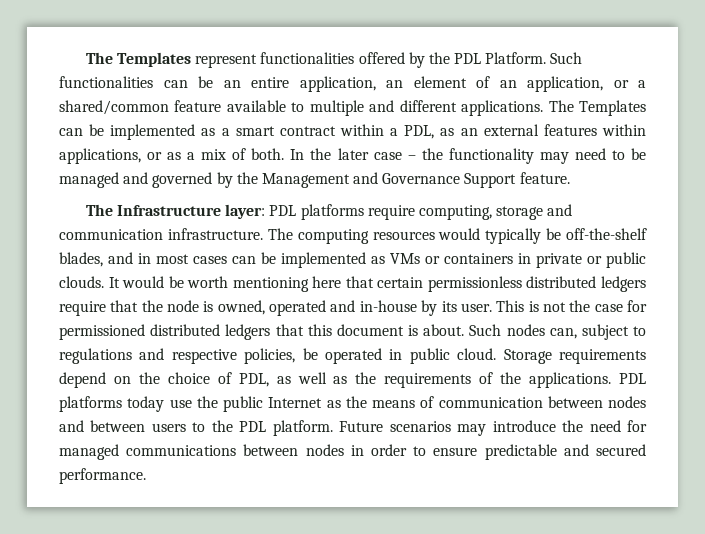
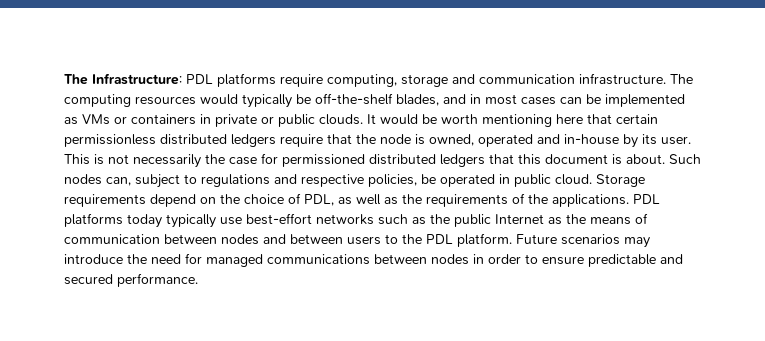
[85,52,583,68] [59,76,646,92] [59,100,647,116] [59,124,647,140] [59,148,646,164] [59,172,570,188] [85,204,266,219] The Templates represent functionalities offered by the PDL Platform. Such functionalities can be an entire application, an element of an application, or a shared/common feature available to multiple and different applications. The Templates can be implemented as a smart contract within a PDL, as an external features within applications, or as a mix of both. In the later case – the functionality may need to be managed and governed by the Management and Governance Support feature. // The Infrastructure layer: -> [64,73,182,85] The Infrastructure:
(566, 307) none -> [133,154,201,168] necessarily
[169,399,192,408] use -> [166,213,426,228] typically use best-effort networks such as

